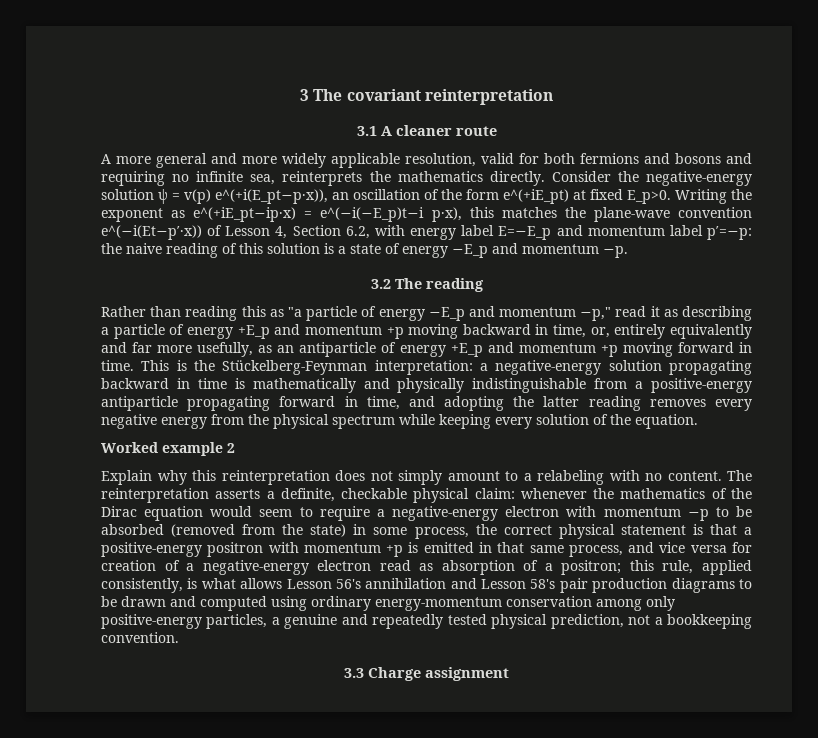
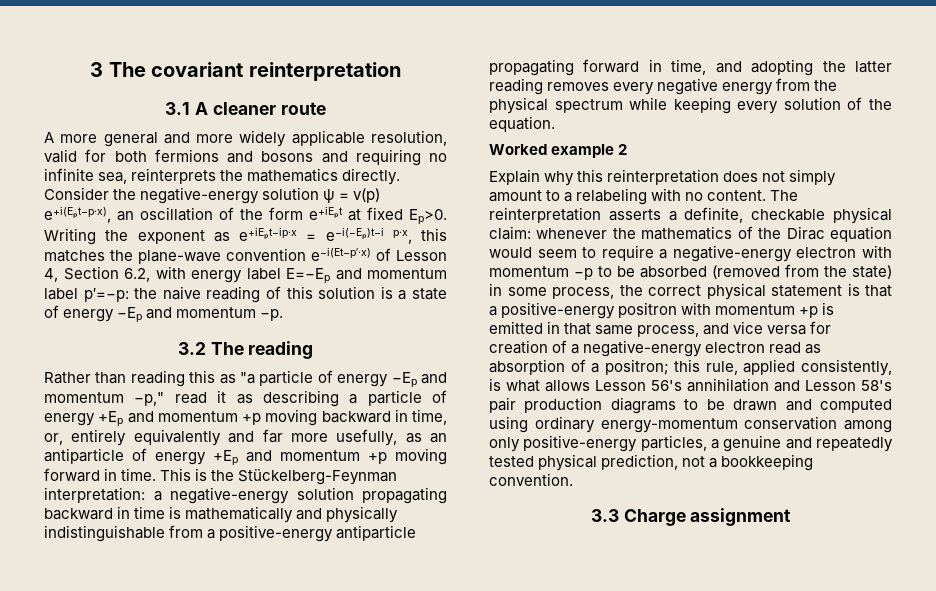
[215,189,328,204] e^(+i(E_pt−p·x)), -> [44,206,111,223] e+i(Eₚt−p·x),
[503,189,569,204] e^(+iE_pt) -> [309,206,343,220] e+iEₚt
[627,190,671,204] E_p>0. -> [409,209,447,225] Ep>0.
[193,207,462,222] e^(+iE_pt−ip·x) = e^(−i(−E_p)t−i p·x), -> [239,227,412,244] e+iEₚt−ip·x = e−i(−Eₚ)t−i p·x,
[101,225,202,240] e^(−i(Et−p′·x)) -> [311,247,371,261] e−i(Et−p′·x)
[498,226,552,240] E=−E_p -> [286,268,330,284] E=−Ep
[452,244,488,258] −E_p -> [117,307,143,323] −Ep
[428,307,465,321] −E_p -> [391,372,417,388] −Ep
[237,325,270,339] +E_p -> [98,411,124,427] +Ep
[450,343,483,357] +E_p -> [213,450,238,466] +Ep

